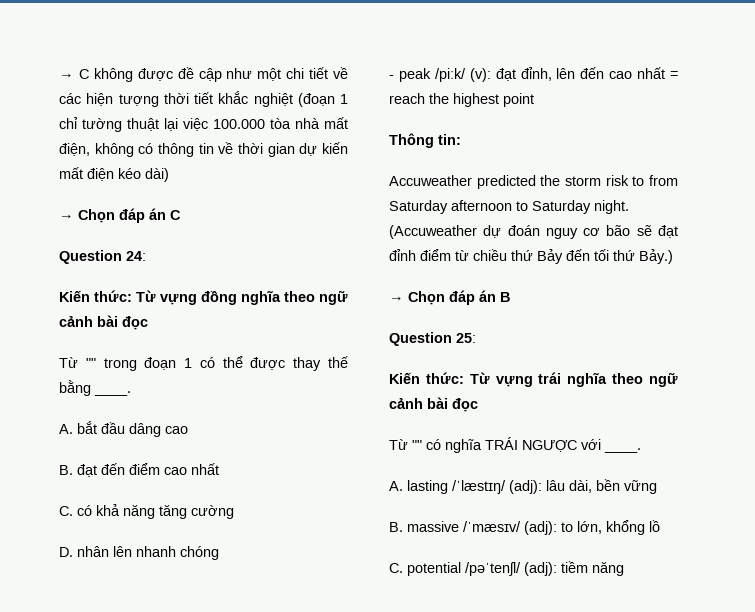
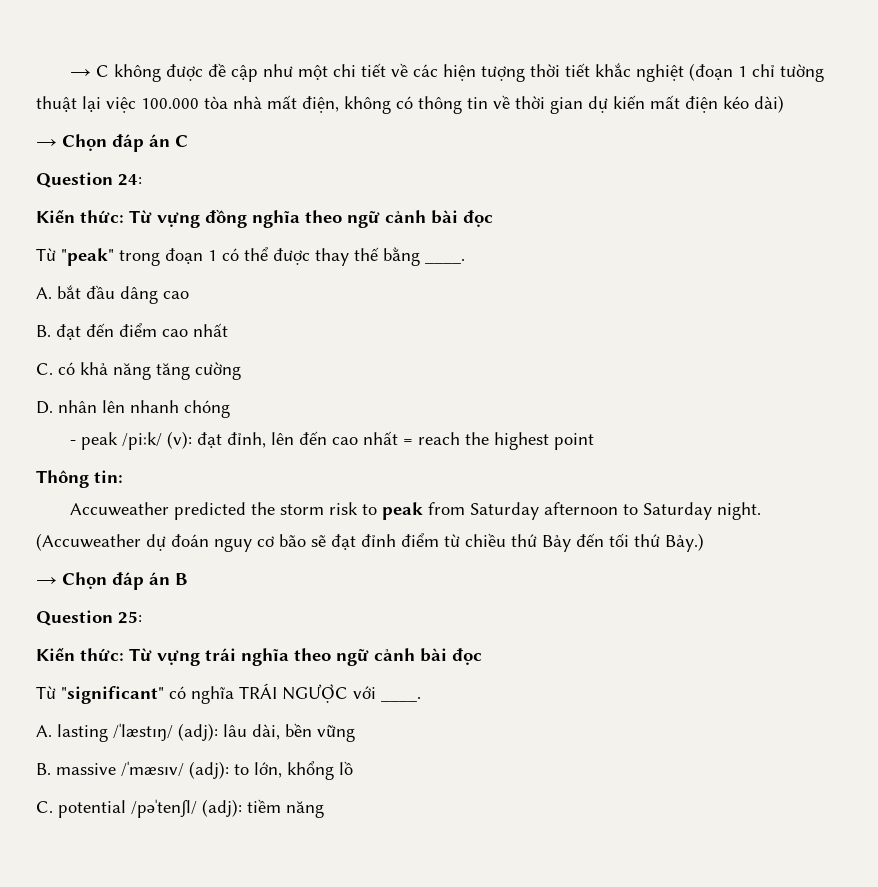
[85,358,96,368] "" -> [61,248,114,266] "peak"
(645, 181) none -> [382,502,424,520] peak
[412,440,422,450] "" -> [61,686,164,704] "significant"

